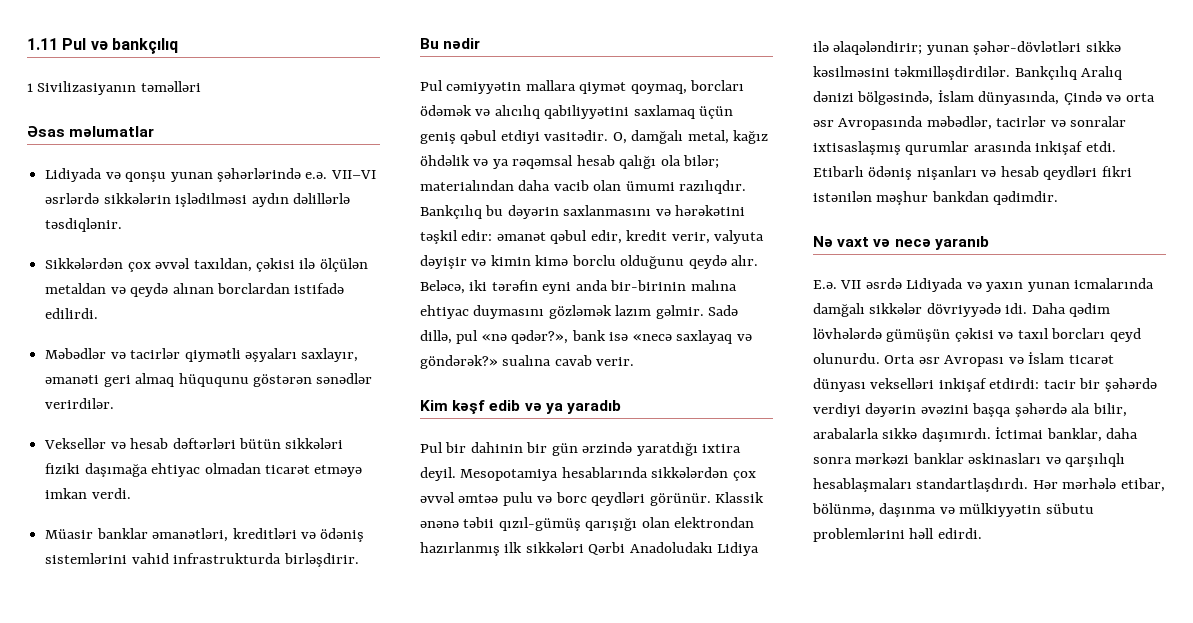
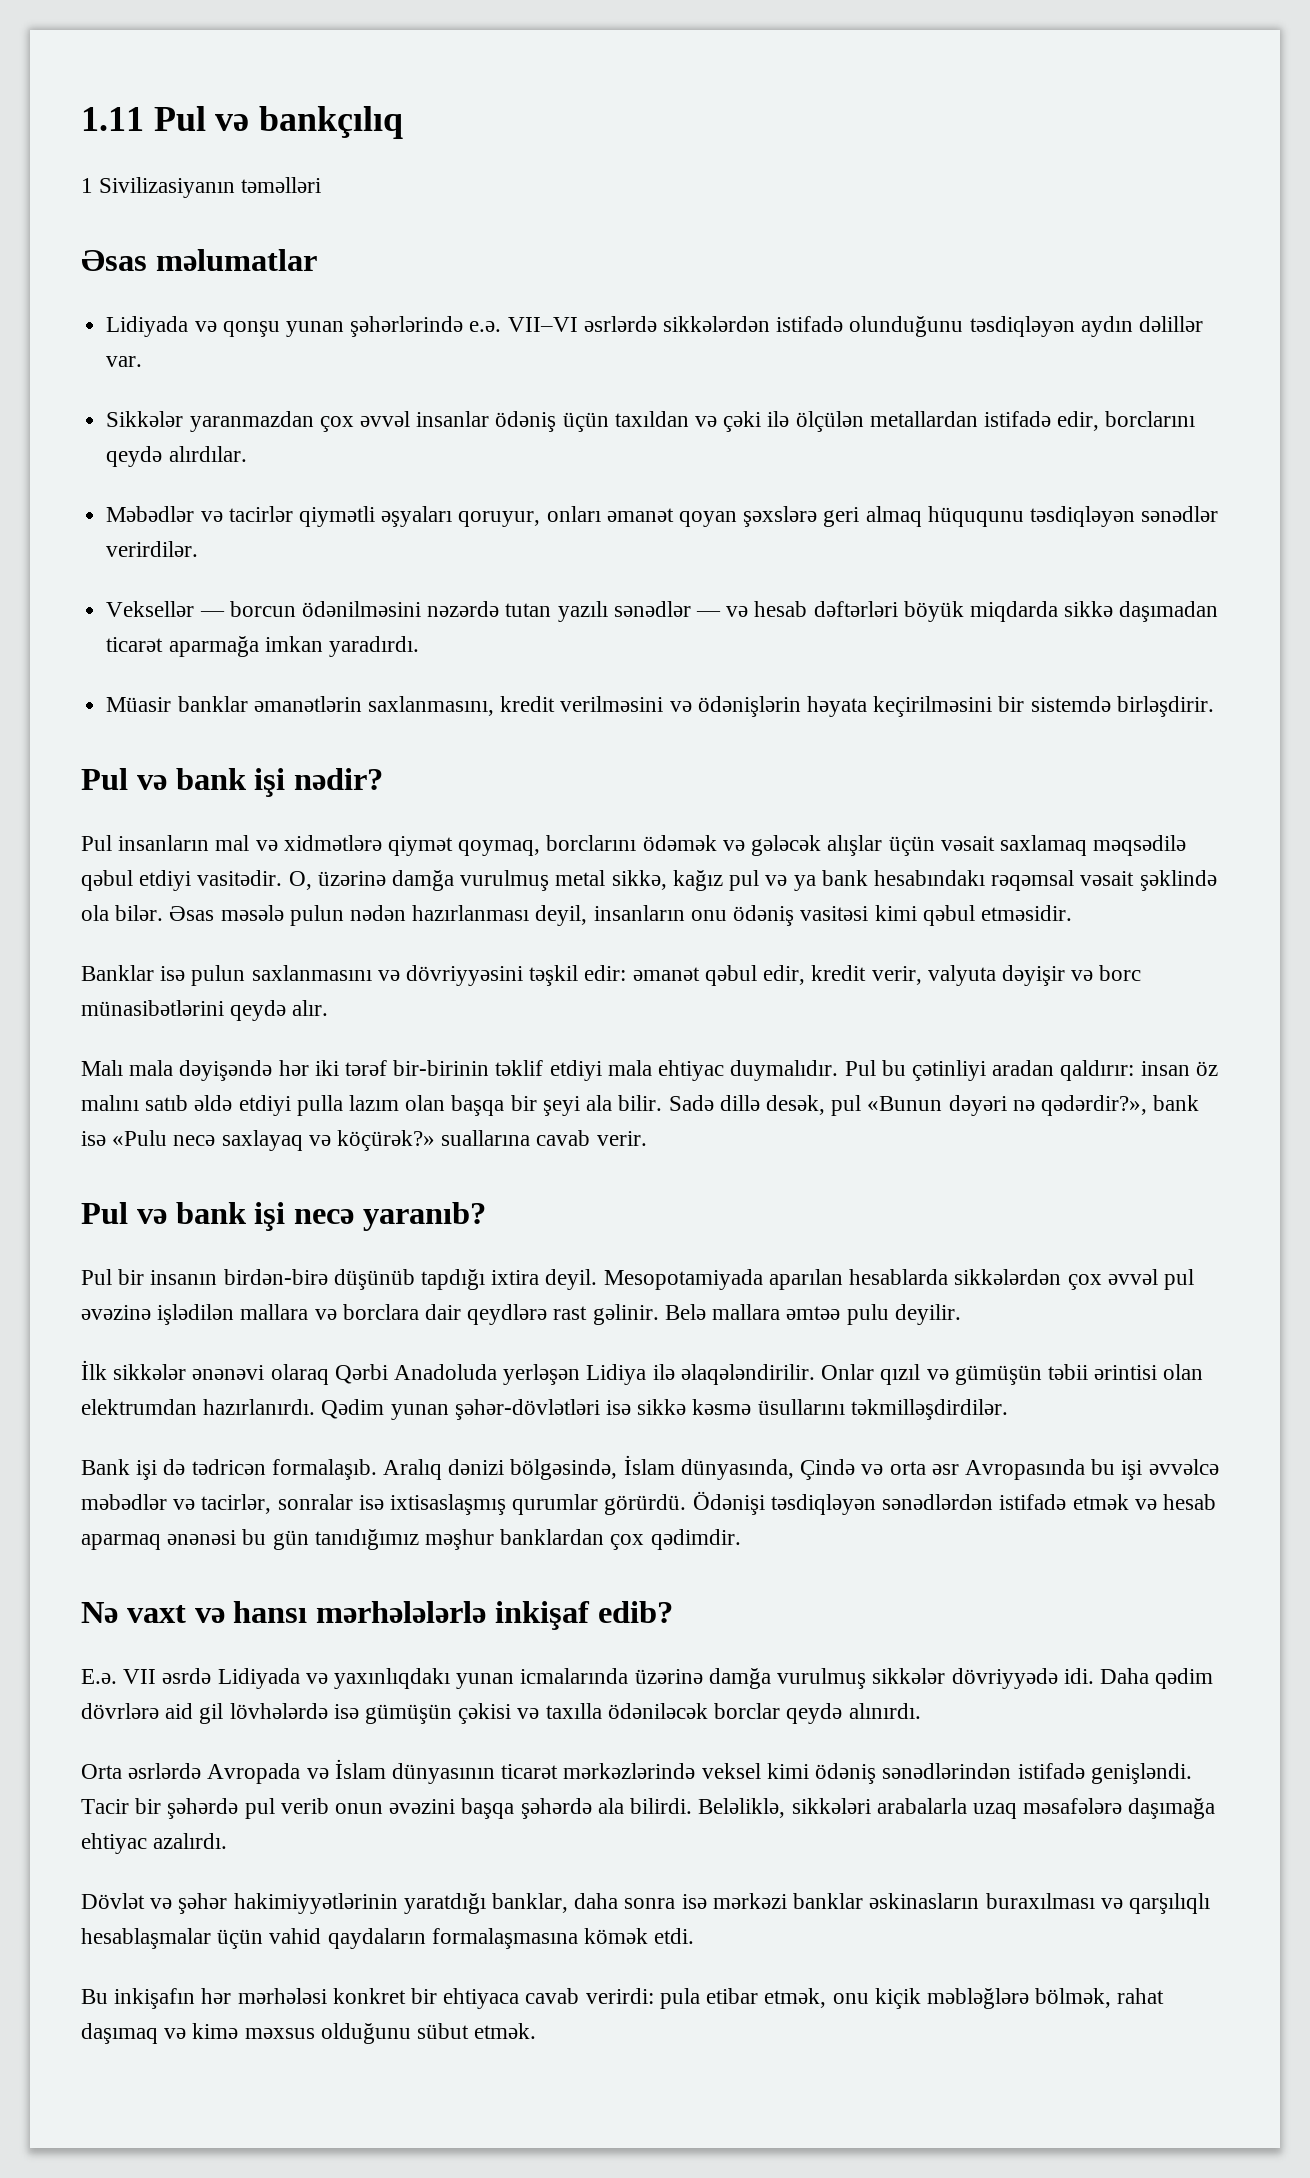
[103,193,350,207] [45,218,123,232] [45,258,368,272] [45,283,345,297] [45,308,99,319] sikkələrin işlədilməsi aydın dəlillərlə təsdiqlənir. // Sikkələrdən çox əvvəl taxıldan, çəkisi ilə ölçülən metaldan və qeydə alınan borclardan istifadə edilirdi. -> [662,316,1204,337] [106,356,143,367] [106,411,1196,432] [106,446,247,467] sikkələrdən istifadə olunduğunu təsdiqləyən aydın dəlillər var. // Sikkələr yaranmazdan çox əvvəl insanlar ödəniş üçün taxıldan və çəki ilə ölçülən metallardan istifadə edir, borclarını qeydə alırdılar.
[301,348,359,362] [45,375,100,384] saxlayır, əmanəti -> [458,506,818,527] qoruyur, onları əmanət qoyan şəxslərə
[252,374,312,387] göstərən -> [1030,506,1136,527] təsdiqləyən
[110,438,344,449] [45,463,363,477] [45,488,131,499] [45,528,365,542] [45,553,359,567] [420,38,481,49] [420,80,576,94] və hesab dəftərləri bütün sikkələri fiziki daşımağa ehtiyac olmadan ticarət etməyə imkan verdi. // Müasir banklar əmanətləri, kreditləri və ödəniş sistemlərini vahid infrastrukturda birləşdirir. // Bu nədir // Pul cəmiyyətin mallara -> [199,601,1219,622] [106,636,419,657] [106,696,1214,717] [81,768,384,797] [81,835,382,851] — borcun ödənilməsini nəzərdə tutan yazılı sənədlər — və hesab dəftərləri böyük miqdarda sikkə daşımadan ticarət aparmağa imkan yaradırdı. // Müasir banklar əmanətlərin saxlanmasını, kredit verilməsini və ödənişlərin həyata keçirilməsini bir sistemdə birləşdirir. // Pul və bank işi nədir? // Pul insanların mal və xidmətlərə
[690,80,745,91] borcları -> [546,835,637,851] borclarını
[494,105,734,119] [420,130,769,144] [420,155,720,169] [420,180,747,194] [420,205,559,219] alıcılıq qabiliyyətini saxlamaq üçün geniş qəbul etdiyi vasitədir. O, damğalı metal, kağız öhdəlik və ya rəqəmsal hesab qalığı ola bilər; materialından daha vacib olan ümumi razılıqdır. Bankçılıq bu dəyərin -> [751,835,1187,856] [81,870,1217,891] [81,905,1072,926] [81,965,246,986] gələcək alışlar üçün vəsait saxlamaq məqsədilə qəbul etdiyi vasitədir. O, üzərinə damğa vurulmuş metal sikkə, kağız pul və ya bank hesabındakı rəqəmsal vəsait şəklində ola bilər. Əsas məsələ pulun nədən hazırlanması deyil, insanların onu ödəniş vasitəsi kimi qəbul etməsidir. // Banklar isə pulun
[675,205,746,216] hərəkətini -> [406,965,524,986] dövriyyəsini
[490,255,759,269] [420,280,737,294] [420,305,739,319] [420,330,752,344] [420,355,635,369] [420,400,621,414] [420,442,742,456] [420,467,756,481] [420,492,765,506] [420,517,755,531] [420,542,760,556] [813,41,1121,55] [813,66,1077,80] kimin kimə borclu olduğunu qeydə alır. Beləcə, iki tərəfin eyni anda bir-birinin malına ehtiyac duymasını gözləmək lazım gəlmir. Sadə dillə, pul «nə qədər?», bank isə «necə saxlayaq və göndərək?» sualına cavab verir. // Kim kəşf edib və ya yaradıb // Pul bir dahinin bir gün ərzində yaratdığı ixtira deyil. Mesopotamiya hesablarında sikkələrdən çox əvvəl əmtəə pulu və borc qeydləri görünür. Klassik ənənə təbii qızıl-gümüş qarışığı olan elektrondan hazırlanmış ilk sikkələri Qərbi Anadoludakı Lidiya ilə əlaqələndirir; yunan şəhər-dövlətləri sikkə kəsilməsini təkmilləşdirdilər. Bankçılıq -> [1099,965,1142,981] [81,1000,329,1021] [81,1060,1218,1081] [81,1095,1200,1116] [81,1130,647,1151] [81,1202,486,1231] [81,1269,1194,1290] [81,1304,961,1325] [81,1360,1204,1385] [81,1399,1008,1420] [81,1459,377,1480] borc münasibətlərini qeydə alır. // Malı mala dəyişəndə hər iki tərəf bir-birinin təklif etdiyi mala ehtiyac duymalıdır. Pul bu çətinliyi aradan qaldırır: insan öz malını satıb əldə etdiyi pulla lazım olan başqa bir şeyi ala bilir. Sadə dillə desək, pul «Bunun dəyəri nə qədərdir?», bank isə «Pulu necə saxlayaq və köçürək?» suallarına cavab verir. // Pul və bank işi necə yaranıb? // Pul bir insanın birdən-birə düşünüb tapdığı ixtira deyil. Mesopotamiyada aparılan hesablarda sikkələrdən çox əvvəl pul əvəzinə işlədilən mallara və borclara dair qeydlərə rast gəlinir. Belə mallara əmtəə pulu deyilir. // İlk sikkələr ənənəvi olaraq Qərbi Anadoluda yerləşən Lidiya ilə əlaqələndirilir. Onlar qızıl və gümüşün təbii ərintisi olan elektrumdan hazırlanırdı. Qədim yunan şəhər-dövlətləri isə sikkə kəsmə üsullarını təkmilləşdirdilər. // Bank işi də tədricən formalaşıb.
[926,116,1127,130] [813,141,1116,155] [813,166,1132,180] [813,191,989,205] məbədlər, tacirlər və sonralar ixtisaslaşmış qurumlar arasında inkişaf etdi. Etibarlı ödəniş nişanları və hesab qeydləri fikri istənilən məşhur bankdan -> [1091,1459,1219,1480] [81,1491,1216,1515] [81,1529,645,1550] bu işi əvvəlcə məbədlər və tacirlər, sonralar isə ixtisaslaşmış qurumlar görürdü. Ödənişi təsdiqləyən sənədlərdən istifadə etmək və hesab aparmaq ənənəsi bu gün tanıdığımız məşhur banklardan çox
[894,236,989,250] necə yaranıb -> [233,1601,673,1630] hansı mərhələlərlə inkişaf edib?
[986,282,1024,292] yaxın -> [334,1668,451,1689] yaxınlıqdakı
[813,303,865,317] damğalı -> [634,1668,867,1689] üzərinə damğa vurulmuş
[813,328,1141,342] [813,352,1114,367] [813,378,1157,392] [813,403,1127,417] [813,427,1044,442] lövhələrdə gümüşün çəkisi və taxıl borcları qeyd olunurdu. Orta əsr Avropası və İslam ticarət dünyası vekselləri inkişaf etdirdi: tacir bir şəhərdə verdiyi dəyərin əvəzini başqa şəhərdə ala bilir, arabalarla sikkə daşımırdı. İctimai -> [81,1703,921,1724] [81,1759,1192,1784] [81,1798,1216,1819] [81,1833,228,1854] [81,1893,486,1914] dövrlərə aid gil lövhələrdə isə gümüşün çəkisi və taxılla ödəniləcək borclar qeydə alınırdı. // Orta əsrlərdə Avropada və İslam dünyasının ticarət mərkəzlərində veksel kimi ödəniş sənədlərindən istifadə genişləndi. Tacir bir şəhərdə pul verib onun əvəzini başqa şəhərdə ala bilirdi. Beləliklə, sikkələri arabalarla uzaq məsafələrə daşımağa ehtiyac azalırdı. // Dövlət və şəhər hakimiyyətlərinin yaratdığı
(852, 460) none -> [681,1894,707,1909] isə
[968,453,1126,467] [813,478,1165,492] [812,503,1094,517] [813,528,982,542] əskinasları və qarşılıqlı hesablaşmaları standartlaşdırdı. Hər mərhələ etibar, bölünmə, daşınma və mülkiyyətin sübutu problemlərini həll edirdi. -> [869,1893,1210,1914] [81,1928,695,1949] [81,1988,1165,2009] [81,2023,537,2044] əskinasların buraxılması və qarşılıqlı hesablaşmalar üçün vahid qaydaların formalaşmasına kömək etdi. // Bu inkişafın hər mərhələsi konkret bir ehtiyaca cavab verirdi: pula etibar etmək, onu kiçik məbləğlərə bölmək, rahat daşımaq və kimə məxsus olduğunu sübut etmək.

